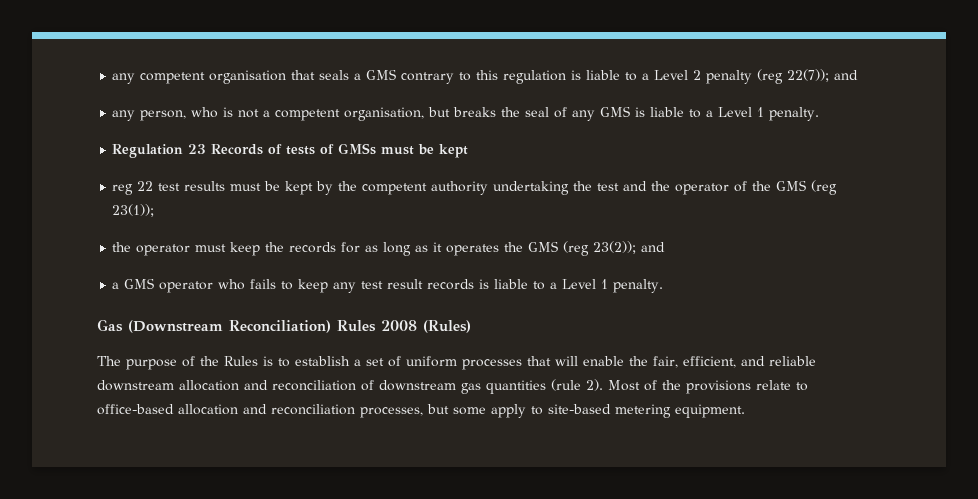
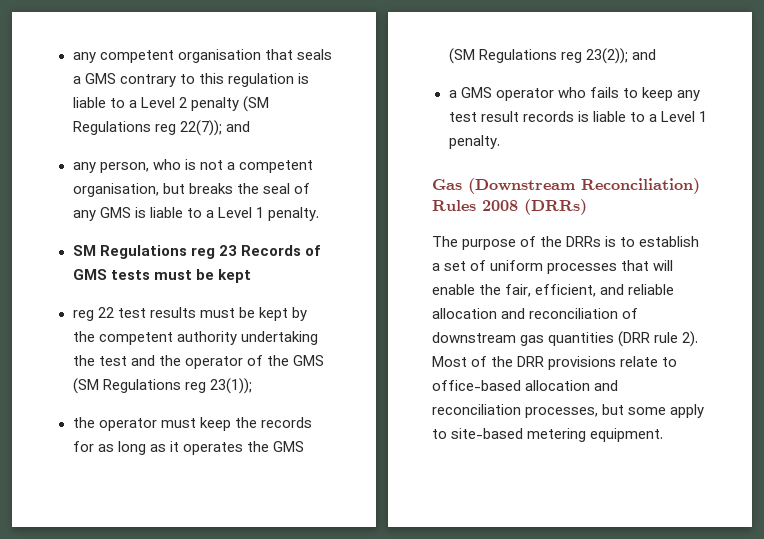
[757,69,784,84] (reg -> [242,96,269,112] [72,121,176,135] (SM Regulations reg
[112,143,377,158] Regulation 23 Records of tests of GMSs -> [72,245,321,259] [72,269,150,280] SM Regulations reg 23 Records of GMS tests
[811,180,838,195] (reg -> [72,378,206,394] (SM Regulations reg
[563,241,590,256] (reg -> [448,48,582,64] (SM Regulations reg
[423,320,471,333] (Rules) -> [524,199,587,215] (DRRs)
[224,356,258,366] Rules -> [566,236,602,247] DRRs
[97,380,174,391] downstream -> (675, 289) none
[551,379,581,391] (rule -> [618,331,679,347] (DRR rule
(681, 385) none -> [517,356,545,367] DRR

